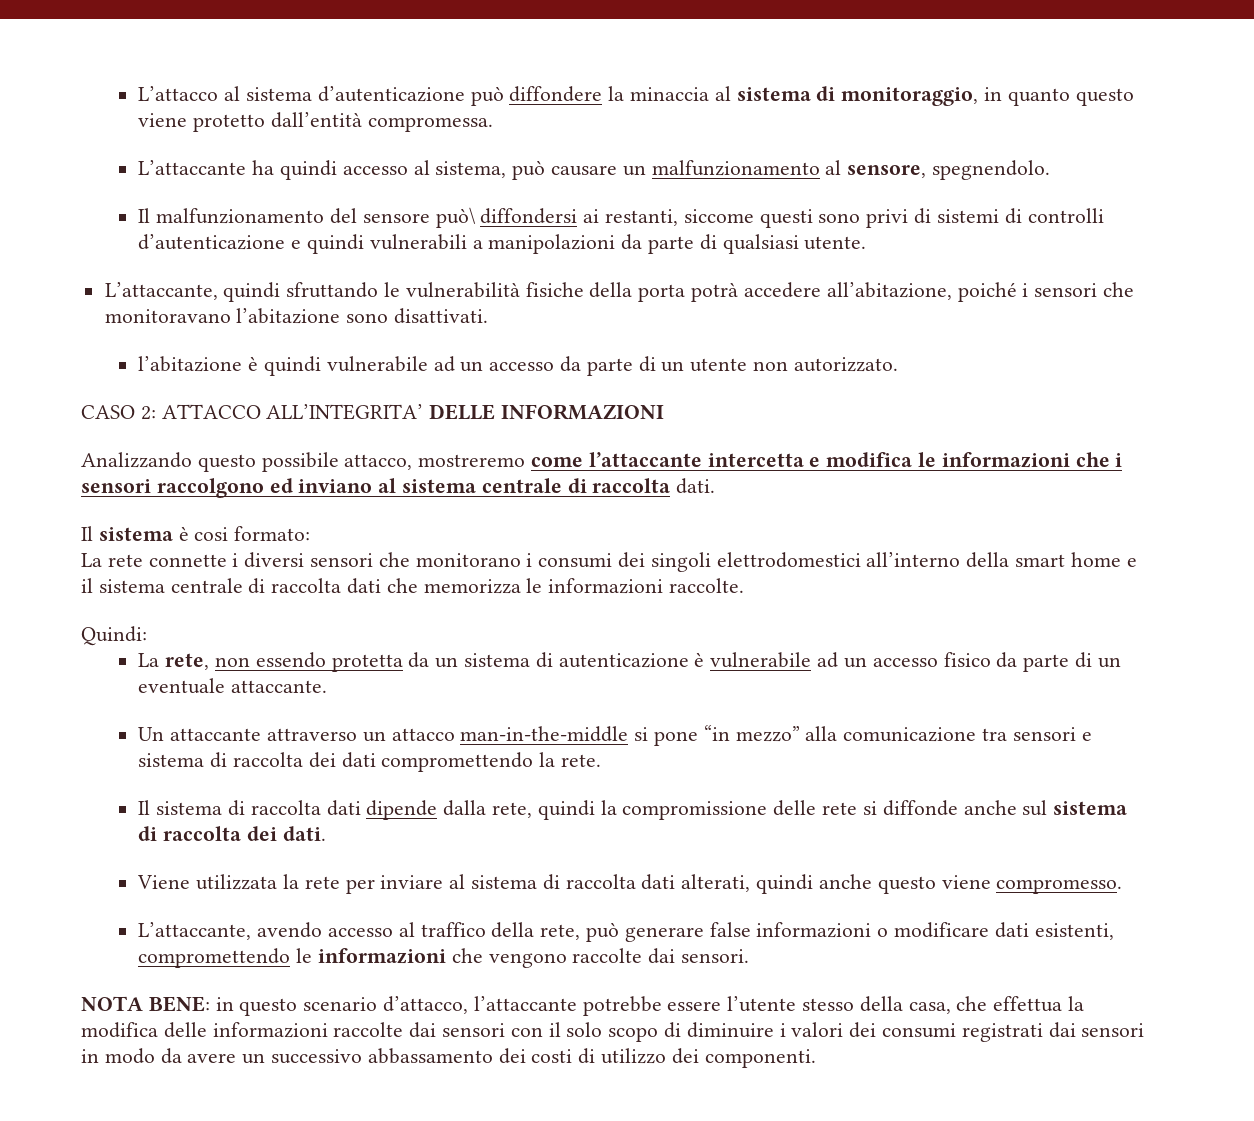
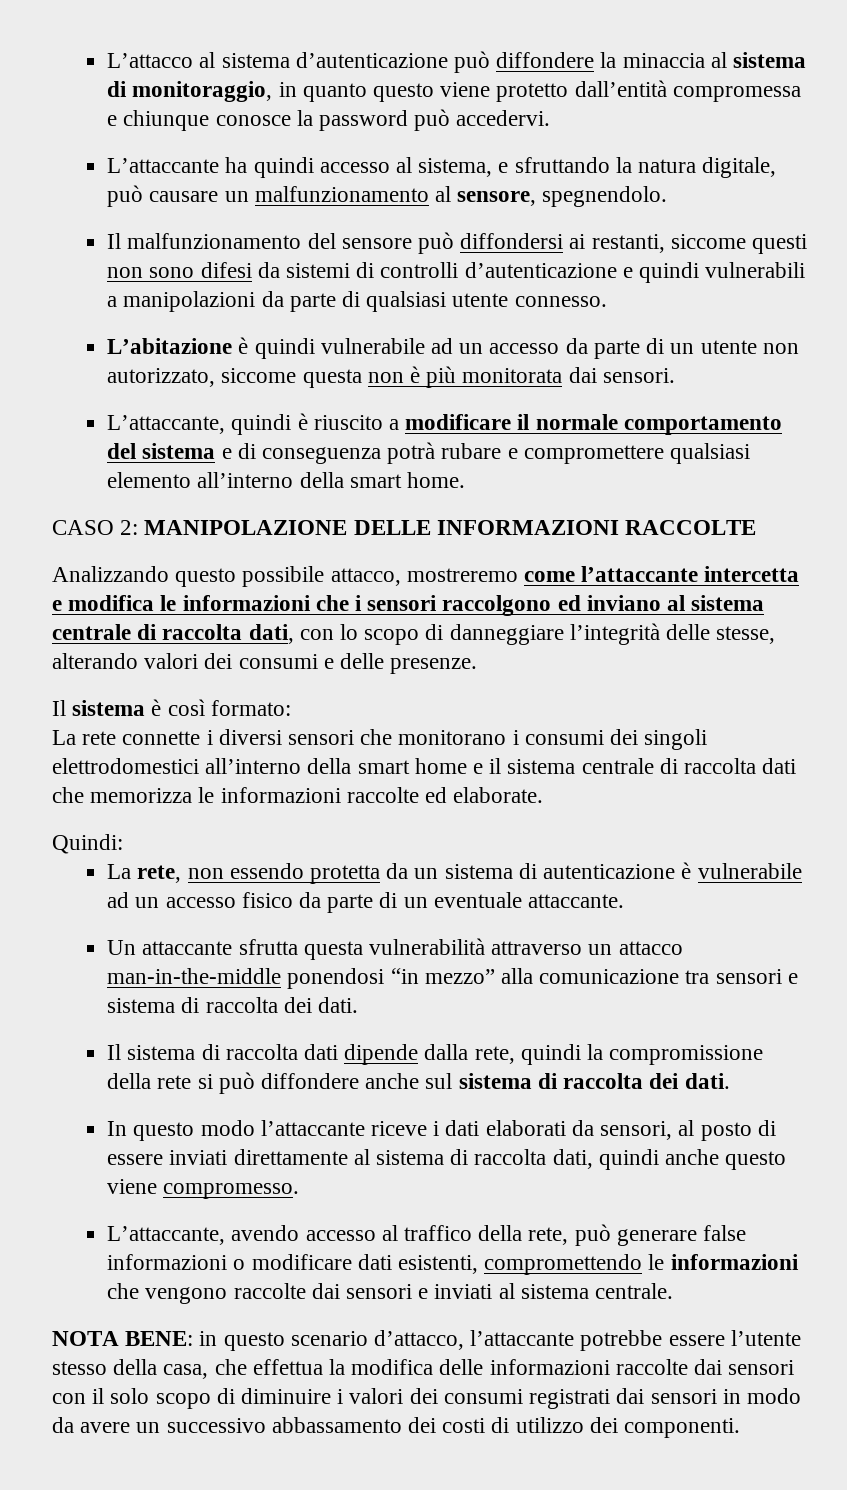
[367,117,493,132] compromessa. -> [672,86,801,102] [107,109,551,131] compromessa e chiunque conosce la password può accedervi.
(507, 169) none -> [498,157,777,178] e sfruttando la natura digitale,
[435,207,476,228] può\ -> [418,232,455,254] può
[818,208,932,228] sono privi di -> [107,262,280,278] non sono difesi da
[804,236,867,250] [104,282,1134,302] [104,308,489,324] [138,356,243,372] utente. // L’attaccante, quindi sfruttando le vulnerabilità fisiche della porta potrà accedere all’abitazione, poiché i sensori che monitoravano l’abitazione sono disattivati. // l’abitazione -> [452,293,607,307] [107,338,233,354] utente connesso. // L’abitazione
[793,357,898,372] autorizzato. -> [107,366,675,388] [107,413,782,435] [107,442,751,464] [107,472,466,488] autorizzato, siccome questa non è più monitorata dai sensori. // L’attaccante, quindi è riuscito a modificare il normale comportamento del sistema e di conseguenza potrà rubare e compromettere qualsiasi elemento all’interno della smart home.
[161,404,424,420] ATTACCO ALL’INTEGRITA’ -> [144,520,348,535] MANIPOLAZIONE
(665, 412) none -> [625,520,757,535] RACCOLTE
[676,478,716,494] dati. -> [248,623,776,645] [52,653,478,674] dati, con lo scopo di danneggiare l’integrità delle stesse, alterando valori dei consumi e delle presenze.
[194,527,229,541] cosi -> [167,699,205,716] così
[669,578,745,593] raccolte. -> [346,787,544,803] raccolte ed elaborate.
(262, 734) none -> [238,938,486,960] sfrutta questa vulnerabilità
[634,727,699,746] si pone -> [287,968,385,989] ponendosi
[341,752,602,772] dati compromettendo la rete. -> [318,997,359,1013] dati.
[773,800,817,816] delle -> [107,1073,152,1089] della
[882,800,958,816] diffonde -> [218,1072,360,1094] può diffondere
[137,874,444,894] Viene utilizzata la rete per inviare -> [107,1120,776,1141] [107,1149,348,1165] In questo modo l’attaccante riceve i dati elaborati da sensori, al posto di essere inviati direttamente
[641,874,751,892] dati alterati, -> [552,1149,593,1169] dati,
[681,949,750,963] sensori. -> [346,1283,674,1299] sensori e inviati al sistema centrale.

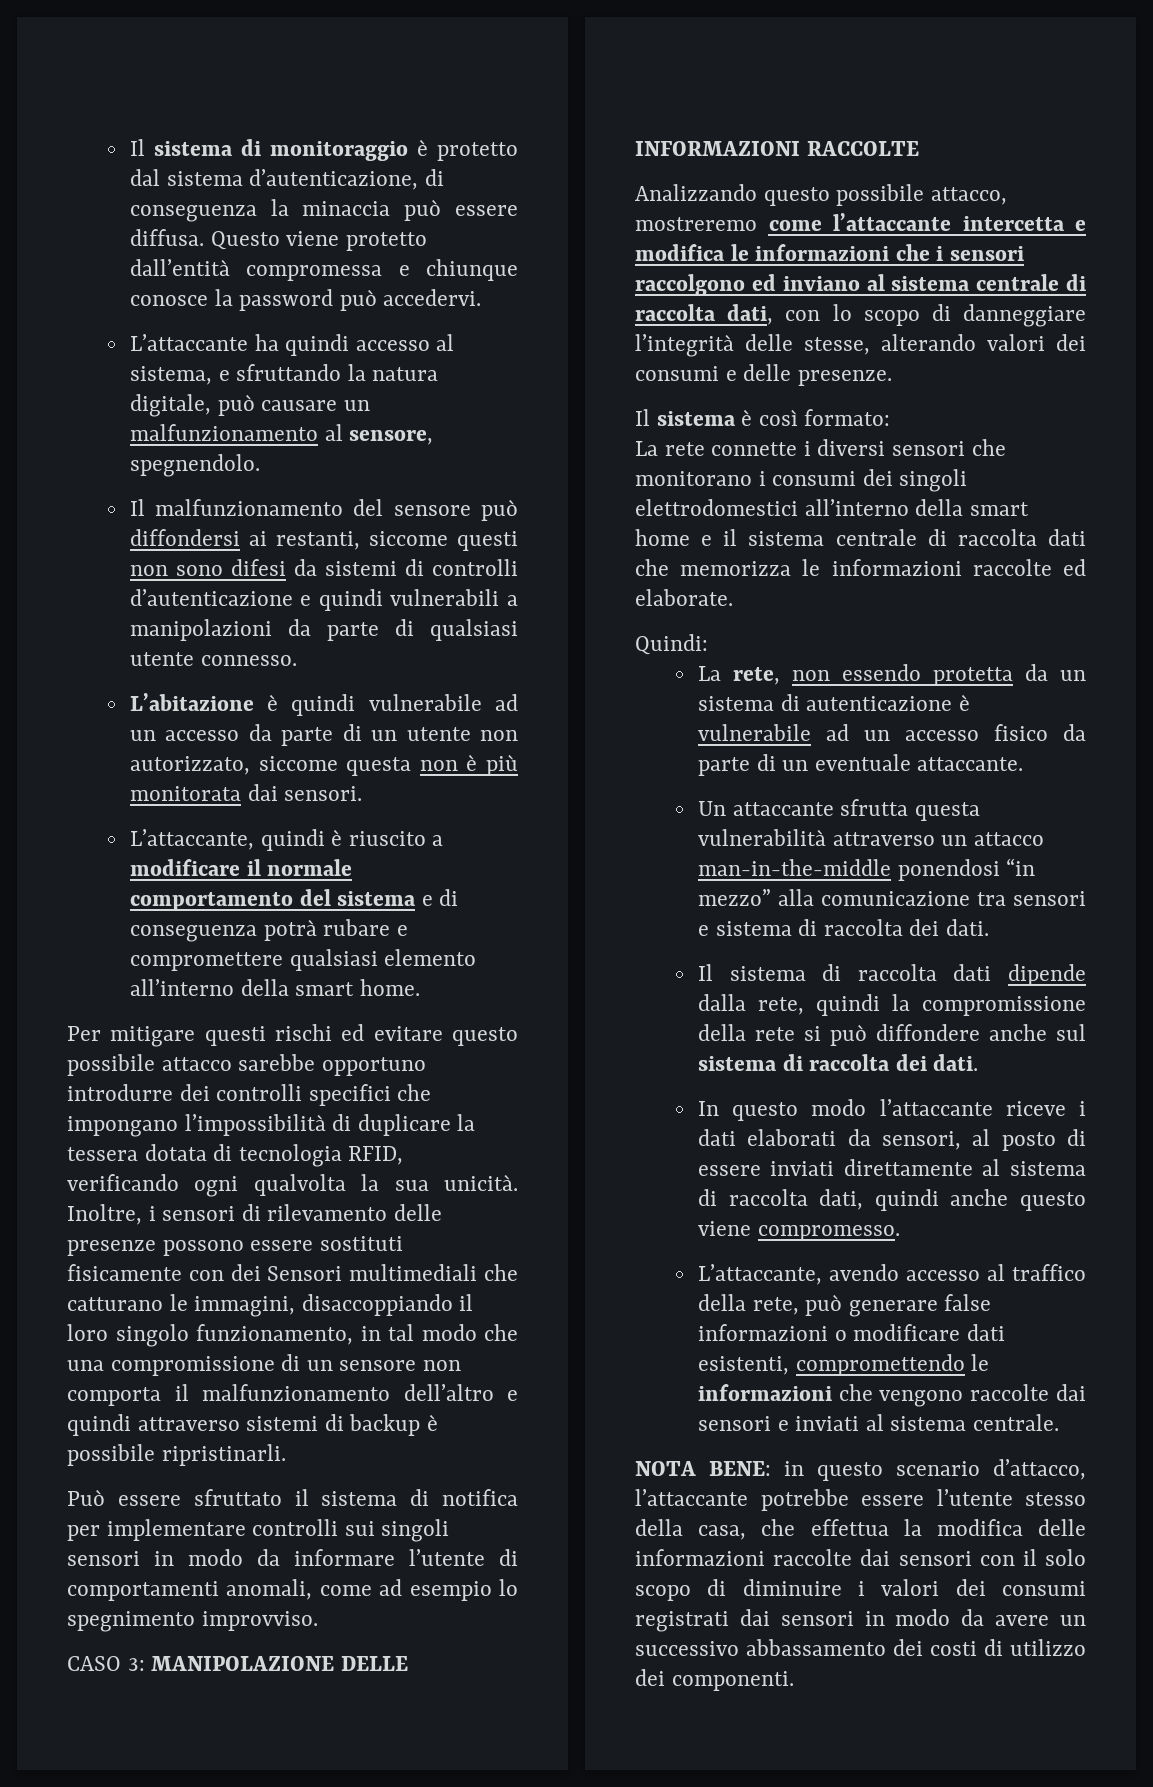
[107,51,807,73] [107,81,435,102] L’attacco al sistema d’autenticazione può diffondere la minaccia al sistema di monitoraggio, in quanto questo -> [129,139,518,161] [129,169,444,190] [129,199,518,222] [129,229,280,250] Il sistema di monitoraggio è protetto dal sistema d’autenticazione, di conseguenza la minaccia può essere diffusa. Questo
(466, 480) none -> [67,1024,518,1047] [67,1054,426,1076] [67,1084,432,1106] [67,1114,476,1137] [67,1144,404,1167] [67,1174,518,1197] [67,1204,443,1225] [67,1236,403,1256] [67,1264,518,1281] [67,1294,474,1317] [67,1324,518,1347] [67,1354,462,1376] [67,1384,518,1406] [67,1414,439,1436] [67,1444,286,1466] [67,1489,518,1506] [67,1519,450,1542] [67,1549,518,1566] [67,1579,518,1601] [67,1611,318,1632] // Per mitigare questi rischi ed evitare questo possibile attacco sarebbe opportuno introdurre dei controlli specifici che impongano l’impossibilità di duplicare la tessera dotata di tecnologia RFID, verificando ogni qualvolta la sua unicità. Inoltre, i sensori di rilevamento delle presenze possono essere sostituti fisicamente con dei Sensori multimediali che catturano le immagini, disaccoppiando il loro singolo funzionamento, in tal modo che una compromissione di un sensore non comporta il malfunzionamento dell’altro e quindi attraverso sistemi di backup è possibile ripristinarli. // Può essere sfruttato il sistema di notifica per implementare controlli sui singoli sensori in modo da informare l’utente di comportamenti anomali, come ad esempio lo spegnimento improvviso.
[120,520,139,535] 2: -> [127,1658,145,1671] 3:

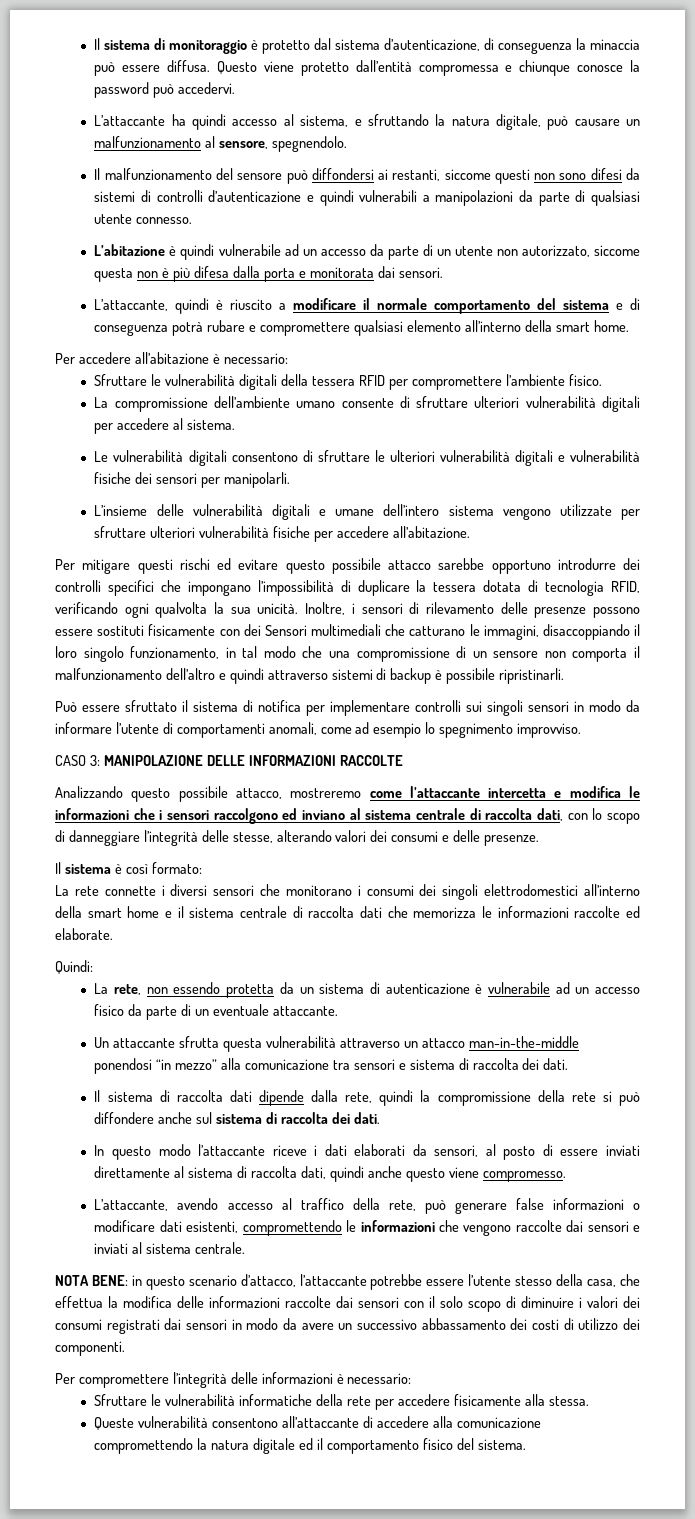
(518, 765) none -> [194,266,306,282] difesa dalla porta e
(420, 987) none -> [55,352,288,364] [94,374,602,390] [94,396,640,412] [94,418,236,434] [94,450,640,466] [94,472,291,488] [94,504,640,520] [94,526,470,542] // Per accedere all’abitazione è necessario: // Sfruttare le vulnerabilità digitali della tessera RFID per compromettere l’ambiente fisico. // La compromissione dell’ambiente umano consente di sfruttare ulteriori vulnerabilità digitali per accedere al sistema. // Le vulnerabilità digitali consentono di sfruttare le ulteriori vulnerabilità digitali e vulnerabilità fisiche dei sensori per manipolarli. // L’insieme delle vulnerabilità digitali e umane dell’intero sistema vengono utilizzate per sfruttare ulteriori vulnerabilità fisiche per accedere all’abitazione.
(794, 1681) none -> [55,1372,412,1388] [94,1394,589,1410] [94,1416,541,1430] [94,1438,526,1454] // Per compromettere l’integrità delle informazioni è necessario: // Sfruttare le vulnerabilità informatiche della rete per accedere fisicamente alla stessa. // Queste vulnerabilità consentono all’attaccante di accedere alla comunicazione compromettendo la natura digitale ed il comportamento fisico del sistema.

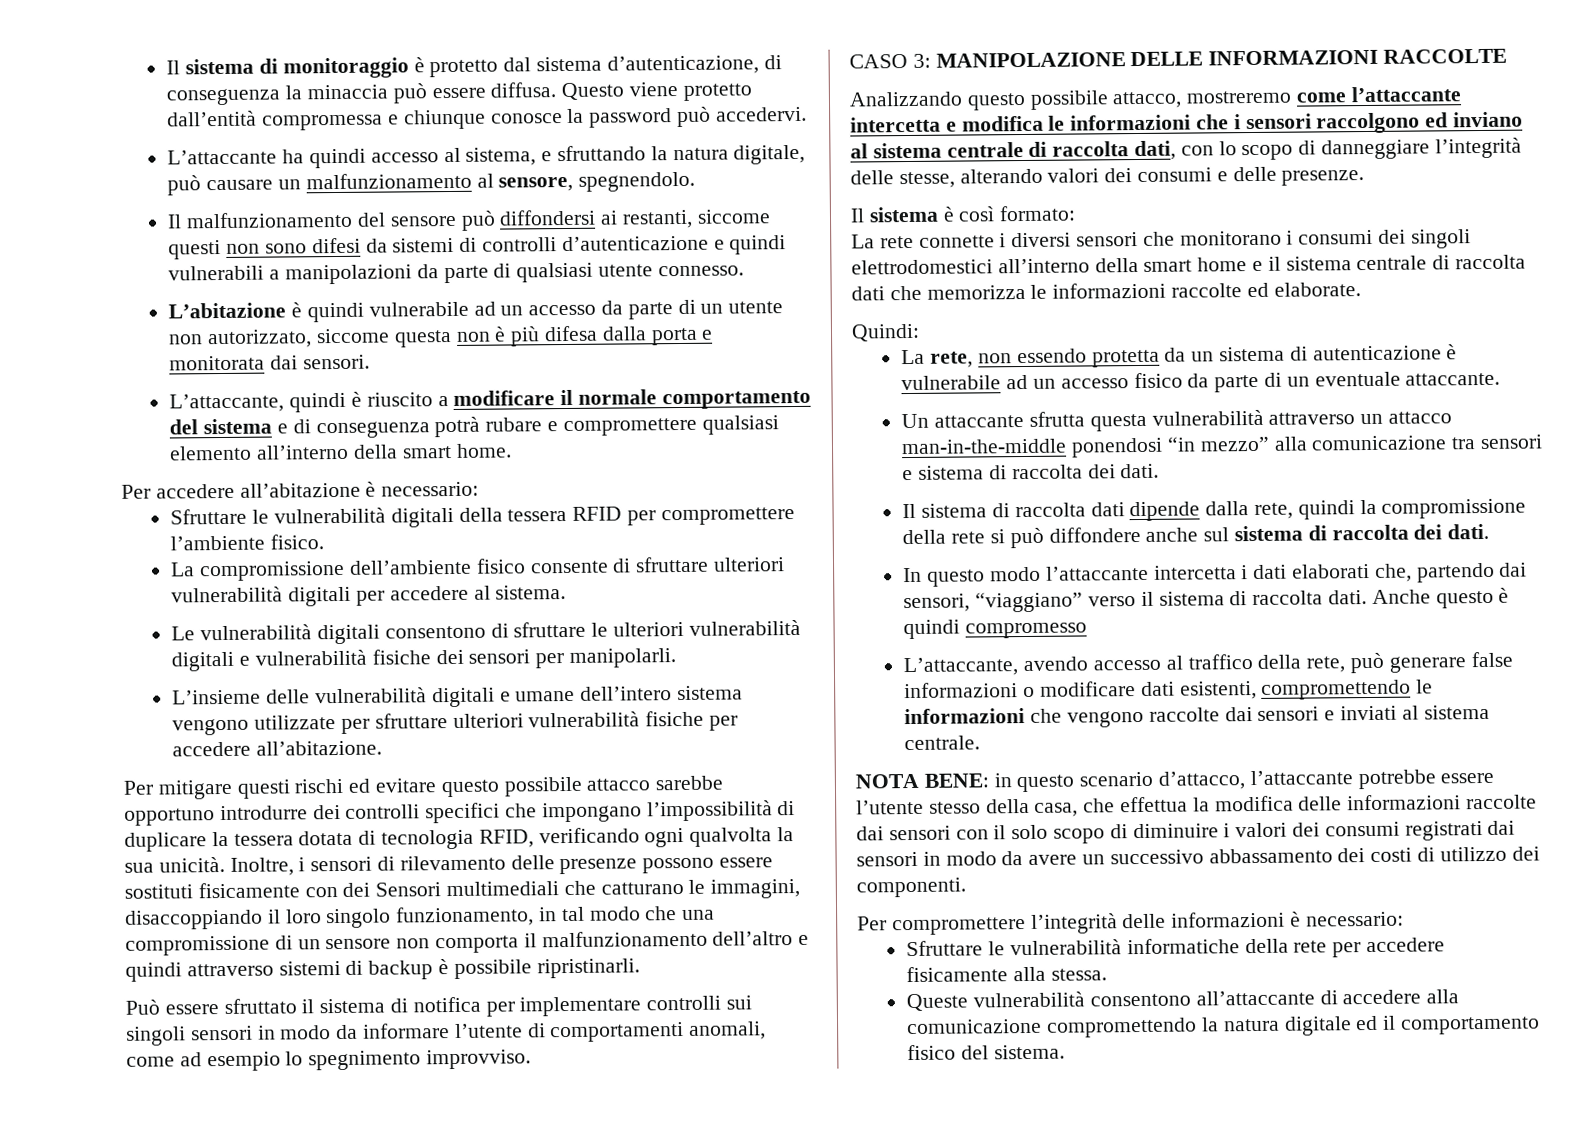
[296,401,336,408] umano -> [475,558,526,574] fisico
[272,1145,307,1156] riceve -> [1153,565,1237,580] intercetta
[412,1144,640,1160] [94,1166,566,1182] da sensori, al posto di essere inviati direttamente al sistema di raccolta dati, quindi anche questo viene compromesso. -> [1374,562,1528,583] [903,587,1510,613] [903,619,1088,640] che, partendo dai sensori, “viaggiano” verso il sistema di raccolta dati. Anche questo è quindi compromesso

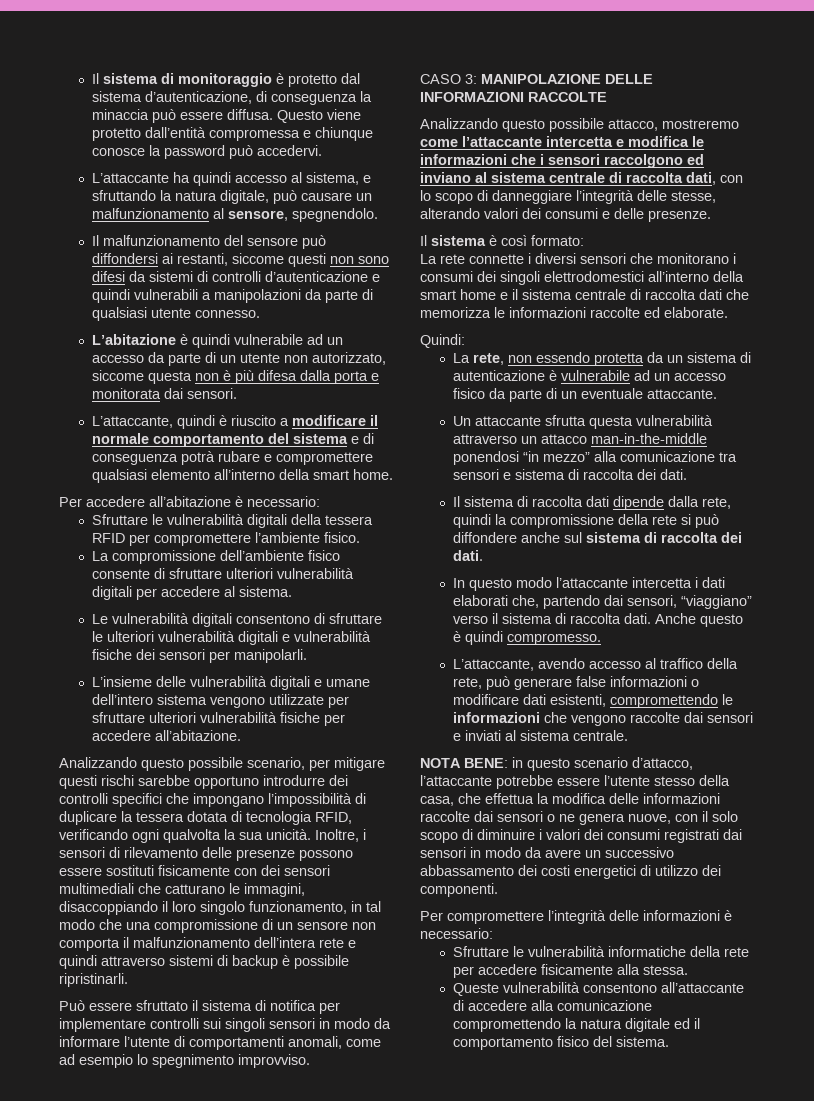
[123,776,651,800] Per mitigare questi rischi ed evitare questo possibile attacco -> [59,757,385,771] [59,775,134,789] Analizzando questo possibile scenario, per mitigare questi rischi
[375,882,442,897] Sensori -> [284,865,330,876] sensori
[712,931,794,946] dell’altro -> [254,937,344,948] dell’intera rete
[965,622,1088,639] compromesso -> [507,633,602,645] compromesso.
(951, 833) none -> [547,813,671,825] o ne genera nuove,
(1413, 854) none -> [574,865,636,879] energetici

